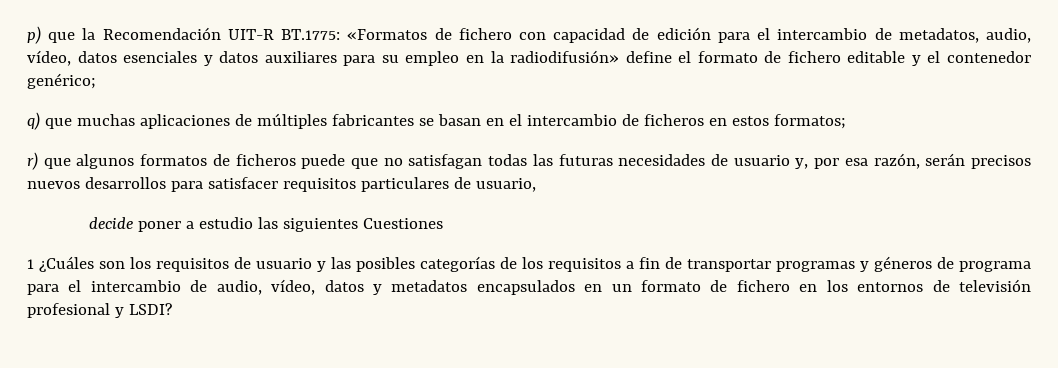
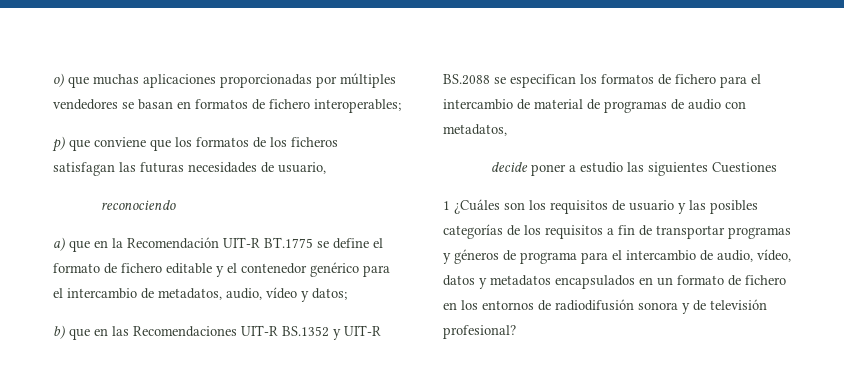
[27,26,1031,44] [27,50,620,66] p) que la Recomendación UIT-R BT.1775: «Formatos de fichero con capacidad de edición para el intercambio de metadatos, audio, vídeo, datos esenciales y datos auxiliares para su empleo en la radiodifusión» -> [53,73,396,88] [53,99,401,113] [52,136,338,152] [53,162,326,176] [101,200,177,210] [53,237,329,252] o) que muchas aplicaciones proporcionadas por múltiples vendedores se basan en formatos de fichero interoperables; // p) que conviene que los formatos de los ficheros satisfagan las futuras necesidades de usuario, // reconociendo // a) que en la Recomendación UIT-R BT.1775 se
[27,73,96,89] [27,112,846,130] [27,152,1031,170] [27,177,536,192] genérico; // q) que muchas aplicaciones de múltiples fabricantes se basan en el intercambio de ficheros en estos formatos; // r) que algunos formatos de ficheros puede que no satisfagan todas las futuras necesidades de usuario y, por esa razón, serán precisos nuevos desarrollos para satisfacer requisitos particulares de usuario, -> [310,262,390,277] [53,287,347,302] [53,325,381,340] [443,74,761,88] [443,99,746,113] [443,124,507,136] genérico para el intercambio de metadatos, audio, vídeo y datos; // b) que en las Recomendaciones UIT-R BS.1352 y UIT-R BS.2088 se especifican los formatos de fichero para el intercambio de material de programas de audio con metadatos,
[959,279,1032,292] [27,303,172,318] televisión profesional y LSDI? -> [555,299,767,314] [443,325,516,339] radiodifusión sonora y de televisión profesional?

